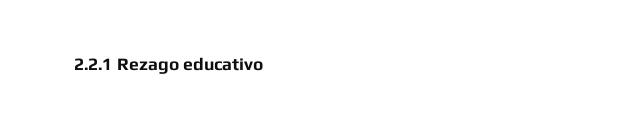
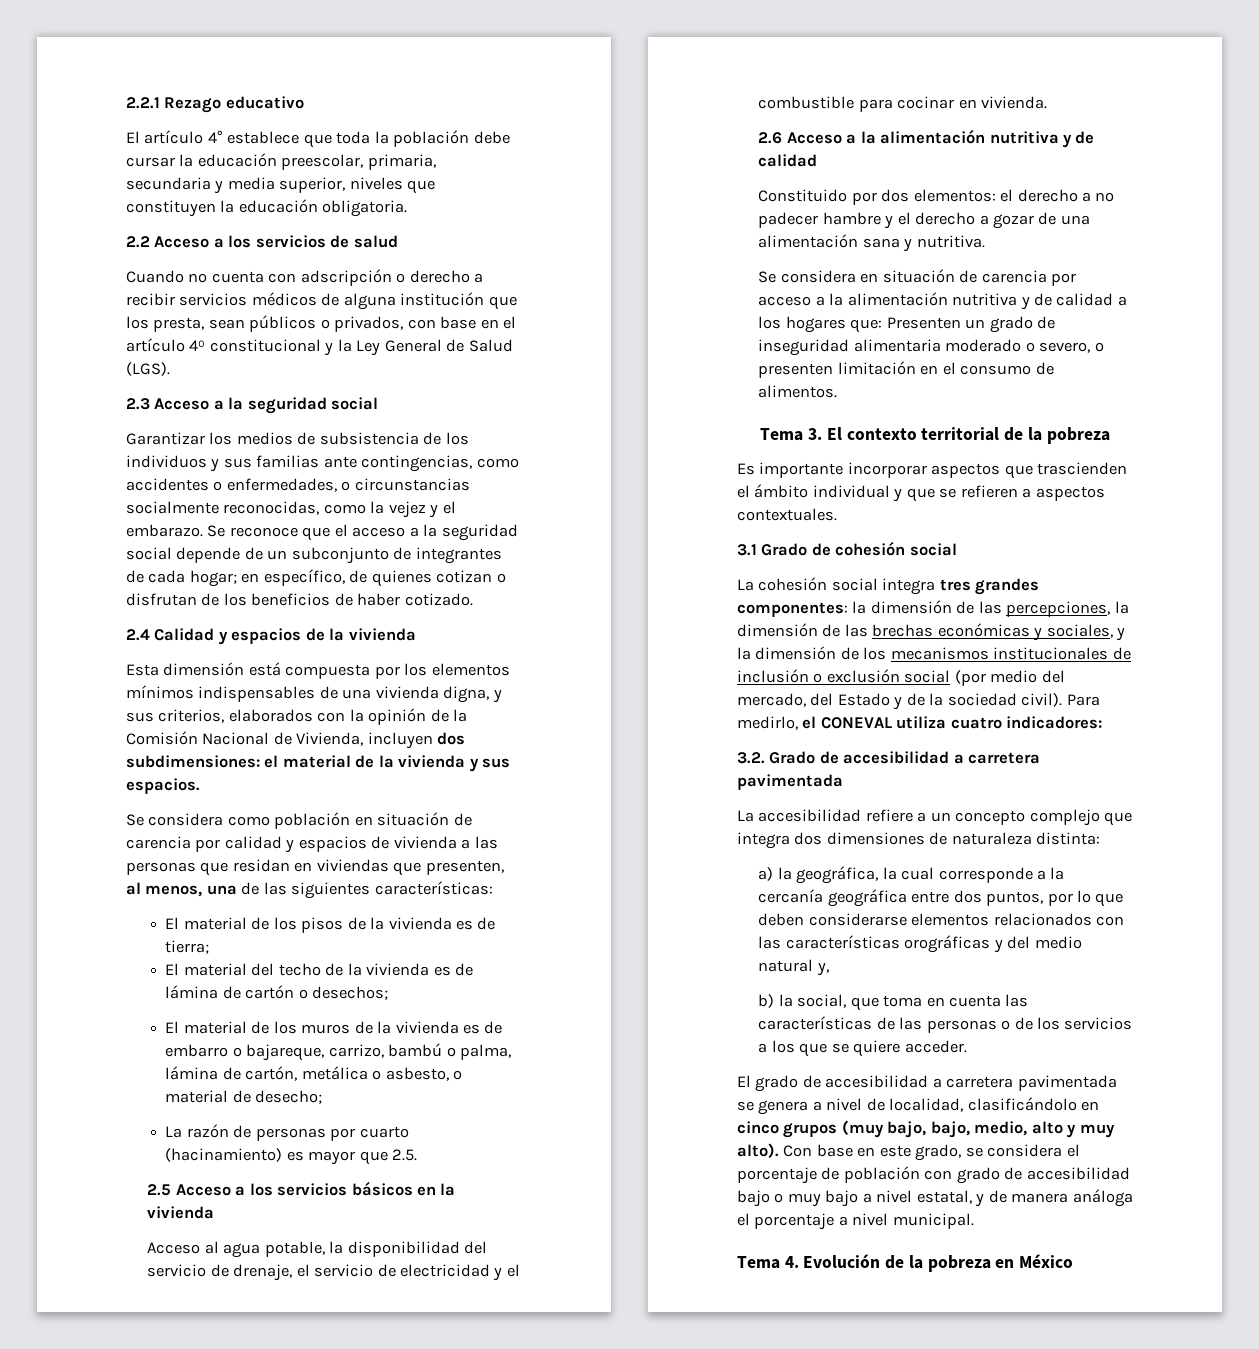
(264, 64) none -> [126,130,510,148] [126,153,436,170] [126,177,436,194] [126,199,408,217] [126,235,398,248] [126,269,484,286] [126,292,517,310] [126,315,517,332] [126,338,513,356] [126,362,170,376] [126,397,379,414] [126,432,469,445] [126,455,519,472] [126,478,470,492] [126,501,456,518] [126,524,518,541] [126,547,502,564] [126,569,506,587] [126,593,473,606] [126,628,416,645] [126,662,510,679] [126,685,502,703] [126,708,468,725] [126,731,466,749] [126,755,511,772] [126,778,200,794] [126,812,472,829] [126,836,498,853] [126,859,504,876] [126,881,493,899] [165,917,496,933] [165,940,210,954] [165,963,474,976] [165,985,389,1000] [165,1021,503,1034] [165,1043,512,1061] [165,1066,463,1081] [165,1090,323,1104] [165,1124,409,1141] [165,1148,418,1165] [147,1181,456,1196] [147,1206,215,1219] [147,1241,487,1258] [147,1264,520,1281] [758,96,1048,112] [758,129,1095,148] [758,154,818,167] [758,189,1115,205] [758,212,1090,229] [758,234,985,252] [758,269,1076,286] [758,292,1127,310] [758,316,1055,333] [758,339,1104,356] [758,361,1054,378] [758,385,838,398] [760,427,1110,444] [737,462,1128,479] [737,484,1105,502] [737,508,837,521] [737,541,957,556] [737,577,1040,595] [737,600,1129,617] [737,623,1126,641] [737,646,1131,660] [737,669,1065,686] [737,693,1100,710] [737,716,1103,730] [737,751,1041,764] [737,774,843,790] [737,809,1133,826] [737,832,1101,849] [758,866,1065,884] [758,889,1124,907] [758,913,1125,926] [758,935,1082,953] [758,959,829,976] [758,994,1029,1011] [758,1016,1133,1033] [758,1040,967,1057] [737,1075,1117,1092] [737,1097,1100,1115] [737,1120,1115,1138] [737,1143,1080,1161] [737,1166,1130,1184] [737,1189,1133,1207] [737,1213,974,1230] [737,1254,1074,1272] // El artículo 4° establece que toda la población debe cursar la educación preescolar, primaria, secundaria y media superior, niveles que constituyen la educación obligatoria. // 2.2 Acceso a los servicios de salud // Cuando no cuenta con adscripción o derecho a recibir servicios médicos de alguna institución que los presta, sean públicos o privados, con base en el artículo 4⁰ constitucional y la Ley General de Salud (LGS). // 2.3 Acceso a la seguridad social // Garantizar los medios de subsistencia de los individuos y sus familias ante contingencias, como accidentes o enfermedades, o circunstancias socialmente reconocidas, como la vejez y el embarazo. Se reconoce que el acceso a la seguridad social depende de un subconjunto de integrantes de cada hogar; en específico, de quienes cotizan o disfrutan de los beneficios de haber cotizado. // 2.4 Calidad y espacios de la vivienda // Esta dimensión está compuesta por los elementos mínimos indispensables de una vivienda digna, y sus criterios, elaborados con la opinión de la Comisión Nacional de Vivienda, incluyen dos subdimensiones: el material de la vivienda y sus espacios. // Se considera como población en situación de carencia por calidad y espacios de vivienda a las personas que residan en viviendas que presenten, al menos, una de las siguientes características: // El material de los pisos de la vivienda es de tierra; // El material del techo de la vivienda es de lámina de cartón o desechos; // El material de los muros de la vivienda es de embarro o bajareque, carrizo, bambú o palma, lámina de cartón, metálica o asbesto, o material de desecho; // La razón de personas por cuarto (hacinamiento) es mayor que 2.5. // 2.5 Acceso a los servicios básicos en la vivienda // Acceso al agua potable, la disponibilidad del servicio de drenaje, el servicio de electricidad y el combustible para cocinar en vivienda. // 2.6 Acceso a la alimentación nutritiva y de calidad // Constituido por dos elementos: el derecho a no padecer hambre y el derecho a gozar de una alimentación sana y nutritiva. // Se considera en situación de carencia por acceso a la alimentación nutritiva y de calidad a los hogares que: Presenten un grado de inseguridad alimentaria moderado o severo, o presenten limitación en el consumo de alimentos. // Tema 3. El contexto territorial de la pobreza // Es importante incorporar aspectos que trascienden el ámbito individual y que se refieren a aspectos contextuales. // 3.1 Grado de cohesión social // La cohesión social integra tres grandes componentes: la dimensión de las percepciones, la dimensión de las brechas económicas y sociales, y la dimensión de los mecanismos institucionales de inclusión o exclusión social (por medio del mercado, del Estado y de la sociedad civil). Para medirlo, el CONEVAL utiliza cuatro indicadores: // 3.2. Grado de accesibilidad a carretera pavimentada // La accesibilidad refiere a un concepto complejo que integra dos dimensiones de naturaleza distinta: // a) la geográfica, la cual corresponde a la cercanía geográfica entre dos puntos, por lo que deben considerarse elementos relacionados con las características orográficas y del medio natural y, // b) la social, que toma en cuenta las características de las personas o de los servicios a los que se quiere acceder. // El grado de accesibilidad a carretera pavimentada se genera a nivel de localidad, clasificándolo en cinco grupos (muy bajo, bajo, medio, alto y muy alto). Con base en este grado, se considera el porcentaje de población con grado de accesibilidad bajo o muy bajo a nivel estatal, y de manera análoga el porcentaje a nivel municipal. // Tema 4. Evolución de la pobreza en México

